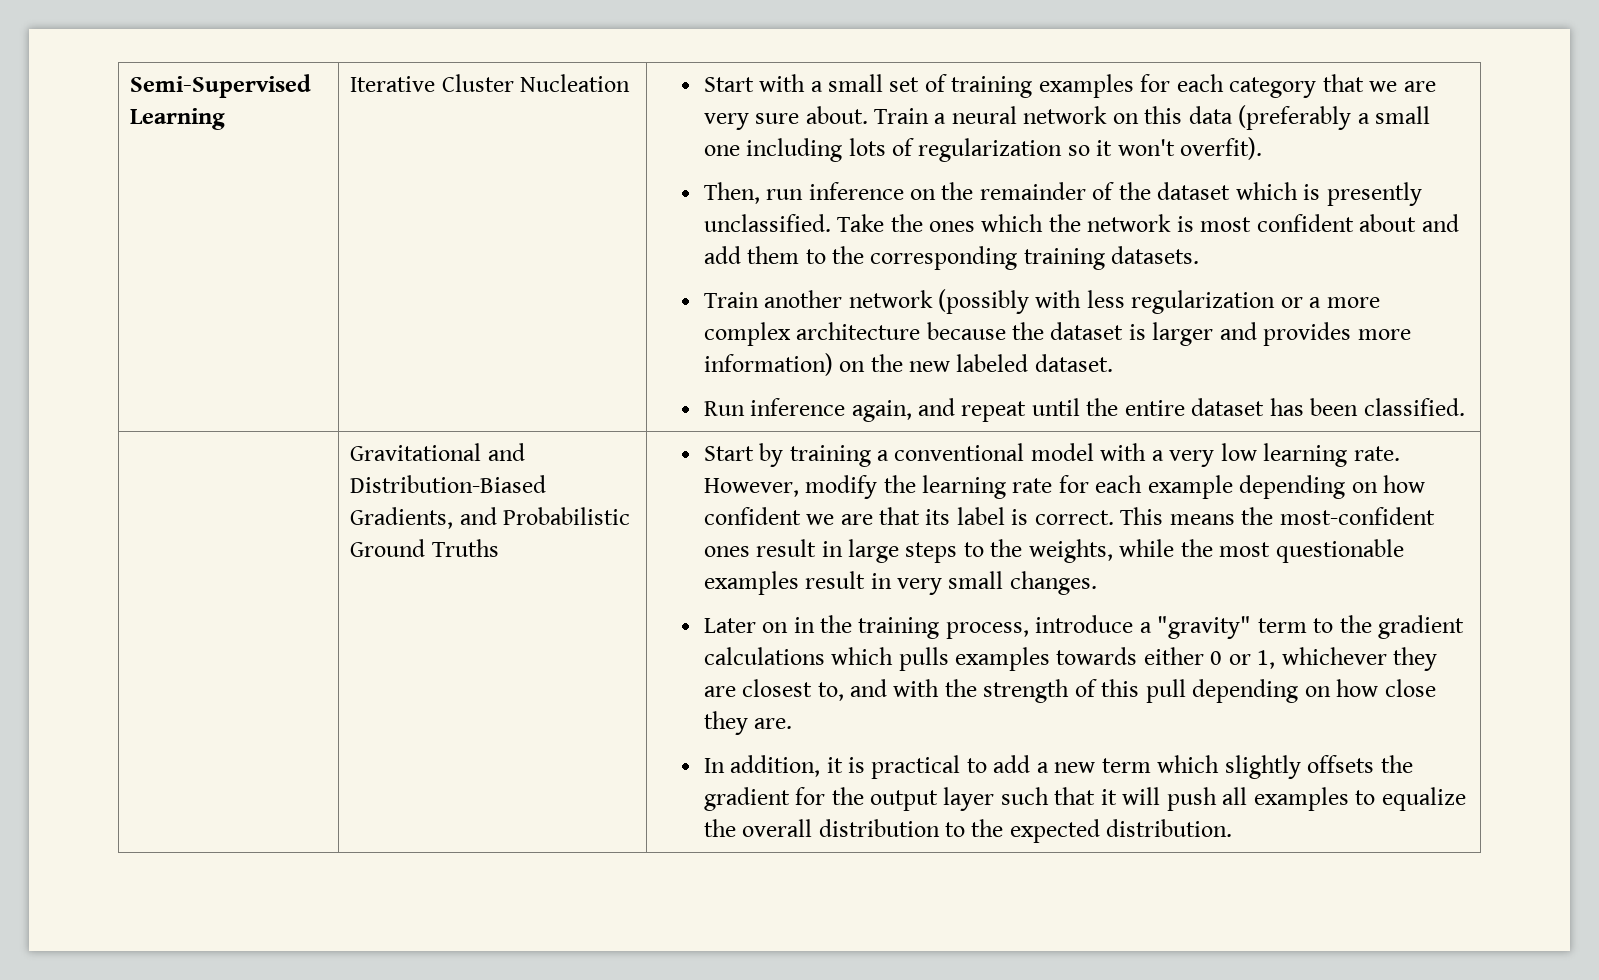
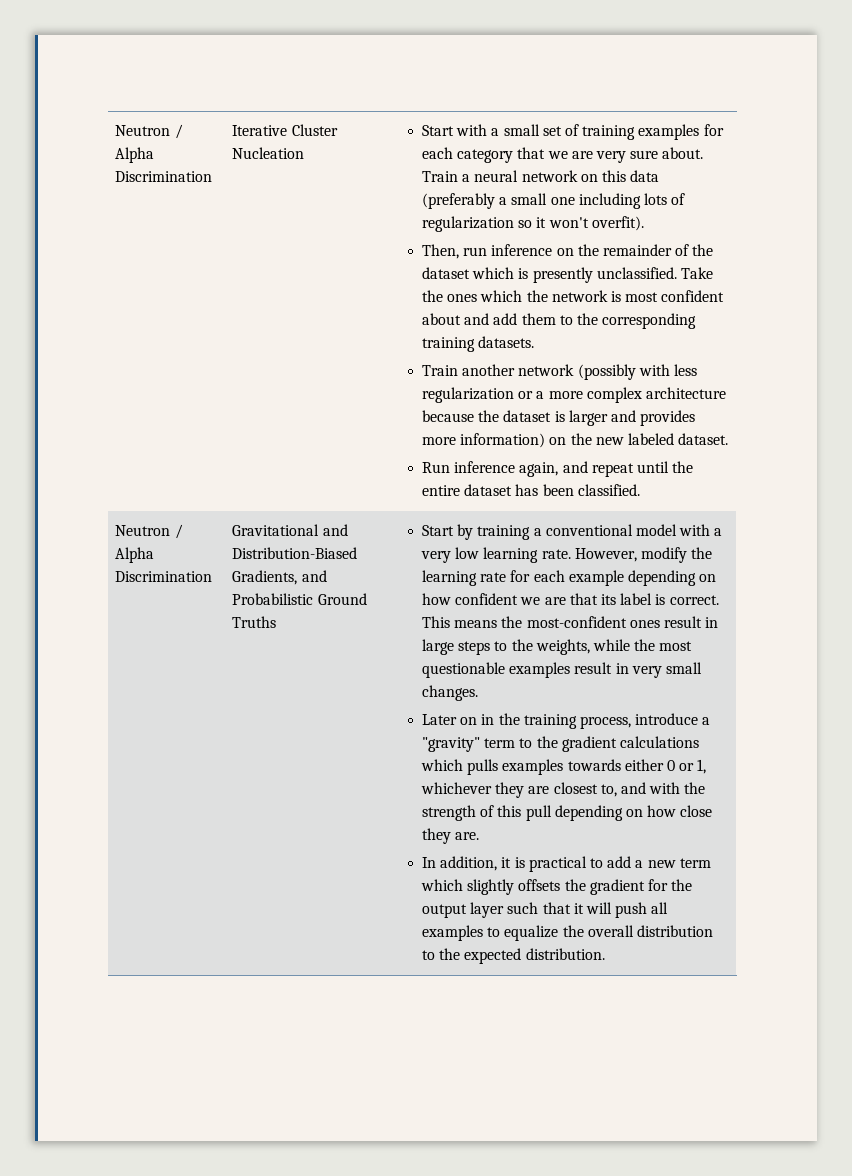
[130,74,312,98] [130,108,226,130] Semi-Supervised Learning -> [115,124,183,139] [115,147,155,163] [115,171,213,182] Neutron / Alpha Discrimination
(1465, 407) none -> [115,524,183,539] [115,547,155,563] [115,571,213,582] Neutron / Alpha Discrimination

